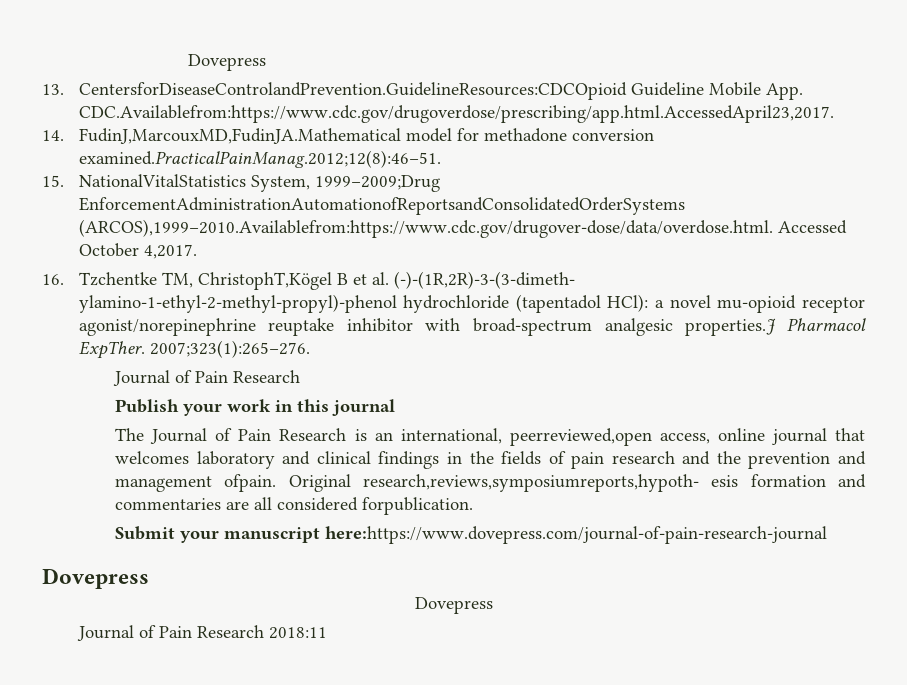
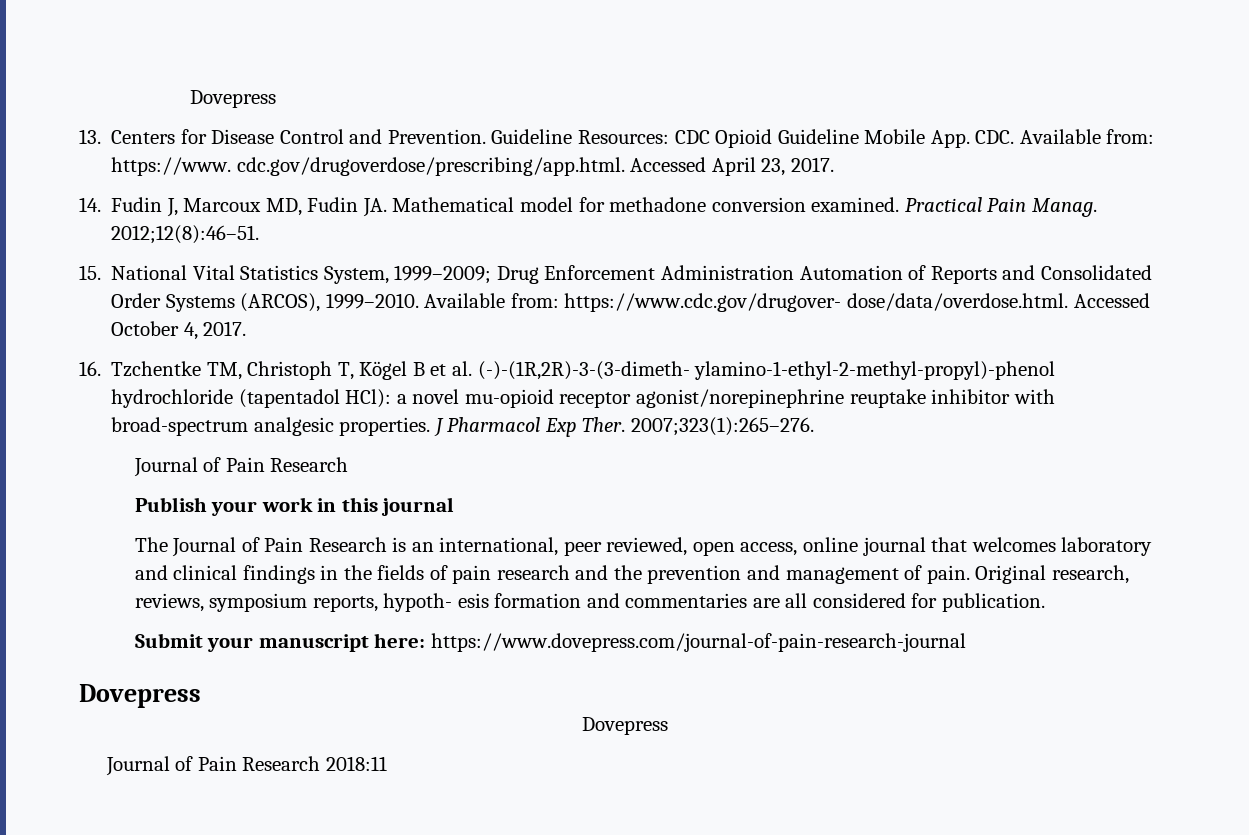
[78,82,803,100] [78,105,834,123] [42,128,654,144] [78,150,441,168] [42,174,440,192] [78,197,685,215] [78,219,847,238] [78,243,197,259] CentersforDiseaseControlandPrevention.GuidelineResources:CDCOpioid Guideline Mobile App. CDC.Availablefrom:https://www.cdc.gov/drugoverdose/prescribing/app.html.AccessedApril23,2017. // 14. FudinJ,MarcouxMD,FudinJA.Mathematical model for methadone conversion examined.PracticalPainManag.2012;12(8):46–51. // 15. NationalVitalStatistics System, 1999–2009;Drug EnforcementAdministrationAutomationofReportsandConsolidatedOrderSystems (ARCOS),1999–2010.Availablefrom:https://www.cdc.gov/drugover-dose/data/overdose.html. Accessed October 4,2017. -> [111,129,1155,148] [111,157,834,176] [79,197,1097,217] [111,225,260,244] [79,265,1152,284] [111,293,1150,312] [111,321,247,340] Centers for Disease Control and Prevention. Guideline Resources: CDC Opioid Guideline Mobile App. CDC. Available from: https://www. cdc.gov/drugoverdose/prescribing/app.html. Accessed April 23, 2017. // 14. Fudin J, Marcoux MD, Fudin JA. Mathematical model for methadone conversion examined. Practical Pain Manag. 2012;12(8):46–51. // 15. National Vital Statistics System, 1999–2009; Drug Enforcement Administration Automation of Reports and Consolidated Order Systems (ARCOS), 1999–2010. Available from: https://www.cdc.gov/drugover- dose/data/overdose.html. Accessed October 4, 2017.
[197,272,332,290] ChristophT,Kögel -> [247,361,408,380] Christoph T, Kögel
[685,318,866,336] [78,341,145,359] properties.J Pharmacol ExpTher. -> [339,417,626,437] properties. J Pharmacol Exp Ther.
[509,428,652,446] peerreviewed,open -> [563,537,735,556] peer reviewed, open
[224,474,700,492] ofpain. Original research,reviews,symposiumreports,hypoth- -> [904,565,1129,584] [134,593,453,612] of pain. Original research, reviews, symposium reports, hypoth-
[362,497,474,515] forpublication. -> [911,593,1045,612] for publication.
[325,526,828,544] here:https://www.dovepress.com/journal-of-pain-research-journal -> [374,633,966,652] here: https://www.dovepress.com/journal-of-pain-research-journal

